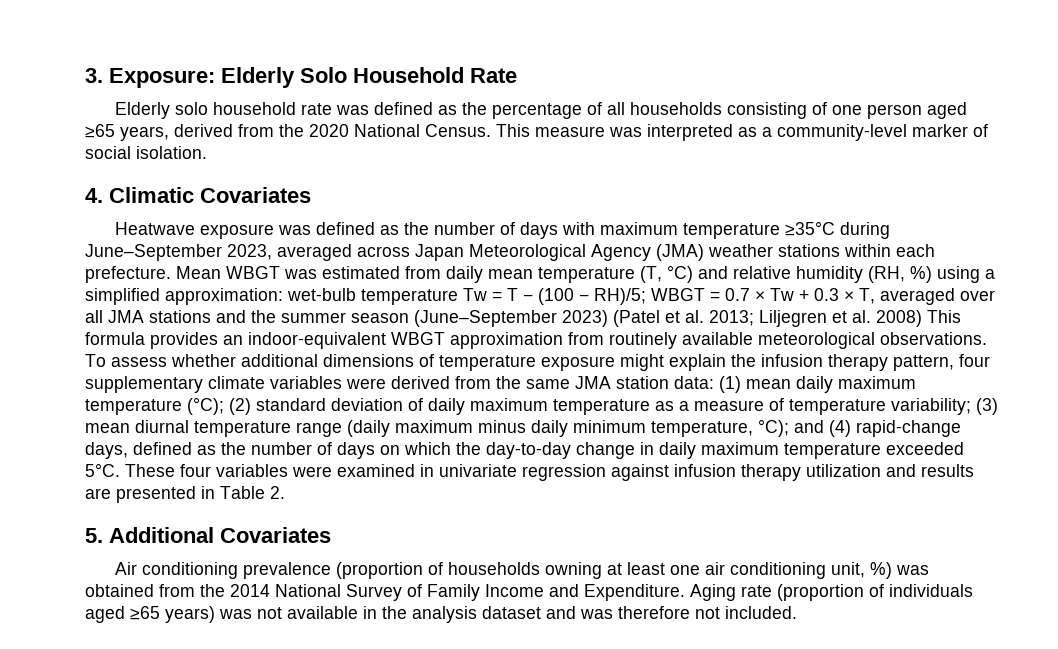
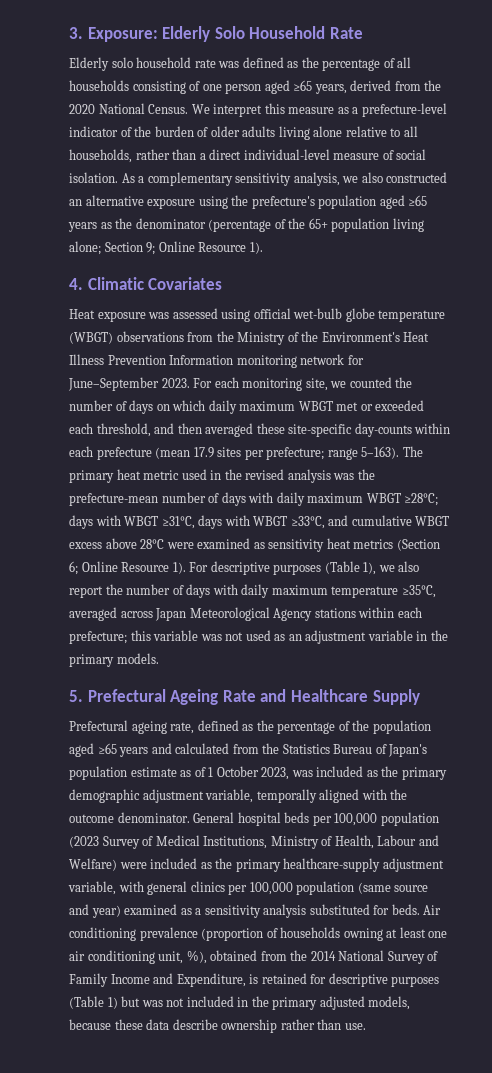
[496,124,988,141] [85,146,207,159] This measure was interpreted as a community-level marker of social isolation. -> [191,103,447,117] [69,126,418,140] [69,149,427,163] [69,172,448,186] [69,195,428,209] [68,218,424,232] [69,241,263,255] We interpret this measure as a prefecture-level indicator of the burden of older adults living alone relative to all households, rather than a direct individual-level measure of social isolation. As a complementary sensitivity analysis, we also constructed an alternative exposure using the prefecture's population aged ≥65 years as the denominator (percentage of the 65+ population living alone; Section 9; Online Resource 1).
[114,222,195,235] Heatwave -> [69,309,95,319] Heat
[315,221,890,239] [85,244,935,261] [85,265,995,283] [85,288,995,305] [85,310,961,327] [85,332,987,349] [85,354,990,371] [85,376,916,393] [85,397,998,415] [85,419,961,437] [85,442,216,459] defined as the number of days with maximum temperature ≥35°C during June–September 2023, averaged across Japan Meteorological Agency (JMA) weather stations within each prefecture. Mean WBGT was estimated from daily mean temperature (T, °C) and relative humidity (RH, %) using a simplified approximation: wet-bulb temperature Tw = T − (100 − RH)/5; WBGT = 0.7 × Tw + 0.3 × T, averaged over all JMA stations and the summer season (June–September 2023) (Patel et al. 2013; Liljegren et al. 2008) This formula provides an indoor-equivalent WBGT approximation from routinely available meteorological observations. To assess whether additional dimensions of temperature exposure might explain the infusion therapy pattern, four supplementary climate variables were derived from the same JMA station data: (1) mean daily maximum temperature (°C); (2) standard deviation of daily maximum temperature as a measure of temperature variability; (3) mean diurnal temperature range (daily maximum minus daily minimum temperature, °C); and (4) rapid-change days, defined as -> [172,308,446,322] [69,331,430,345] [69,354,364,368] [68,377,392,391] assessed using official wet-bulb globe temperature (WBGT) observations from the Ministry of the Environment's Heat Illness Prevention Information monitoring network for June–September 2023. For each monitoring site, we counted
[456,442,964,459] [85,463,974,481] [85,486,285,503] [85,527,331,543] the day-to-day change in daily maximum temperature exceeded 5°C. These four variables were examined in univariate regression against infusion therapy utilization and results are presented in Table 2. // 5. Additional Covariates // -> [208,400,425,414] [69,423,451,437] [69,446,423,460] [69,469,375,483] [69,492,439,506] [69,515,450,529] [69,538,440,552] [69,561,420,575] [69,584,436,598] [69,607,422,621] [69,630,448,644] [69,653,159,667] [69,689,420,705] [69,720,431,734] [69,743,428,757] [69,766,447,780] [69,789,408,803] [69,812,439,826] [69,835,439,849] [69,858,444,872] [68,881,429,895] [69,904,420,918] daily maximum WBGT met or exceeded each threshold, and then averaged these site-specific day-counts within each prefecture (mean 17.9 sites per prefecture; range 5–163). The primary heat metric used in the revised analysis was the prefecture-mean number of days with daily maximum WBGT ≥28°C; days with WBGT ≥31°C, days with WBGT ≥33°C, and cumulative WBGT excess above 28°C were examined as sensitivity heat metrics (Section 6; Online Resource 1). For descriptive purposes (Table 1), we also report the number of days with daily maximum temperature ≥35°C, averaged across Japan Meteorological Agency stations within each prefecture; this variable was not used as an adjustment variable in the primary models. // 5. Prefectural Ageing Rate and Healthcare Supply // Prefectural ageing rate, defined as the percentage of the population aged ≥65 years and calculated from the Statistics Bureau of Japan's population estimate as of 1 October 2023, was included as the primary demographic adjustment variable, temporally aligned with the outcome denominator. General hospital beds per 100,000 population (2023 Survey of Medical Institutions, Ministry of Health, Labour and Welfare) were included as the primary healthcare-supply adjustment variable, with general clinics per 100,000 population (same source and year) examined as a sensitivity analysis substituted for beds.
[869,562,929,579] %) was -> [186,950,207,964] %),
[584,584,973,601] [85,606,797,623] Expenditure. Aging rate (proportion of individuals aged ≥65 years) was not available in the analysis dataset and was therefore not included. -> [176,973,440,987] [69,996,411,1010] [69,1019,366,1033] Expenditure, is retained for descriptive purposes (Table 1) but was not included in the primary adjusted models, because these data describe ownership rather than use.

